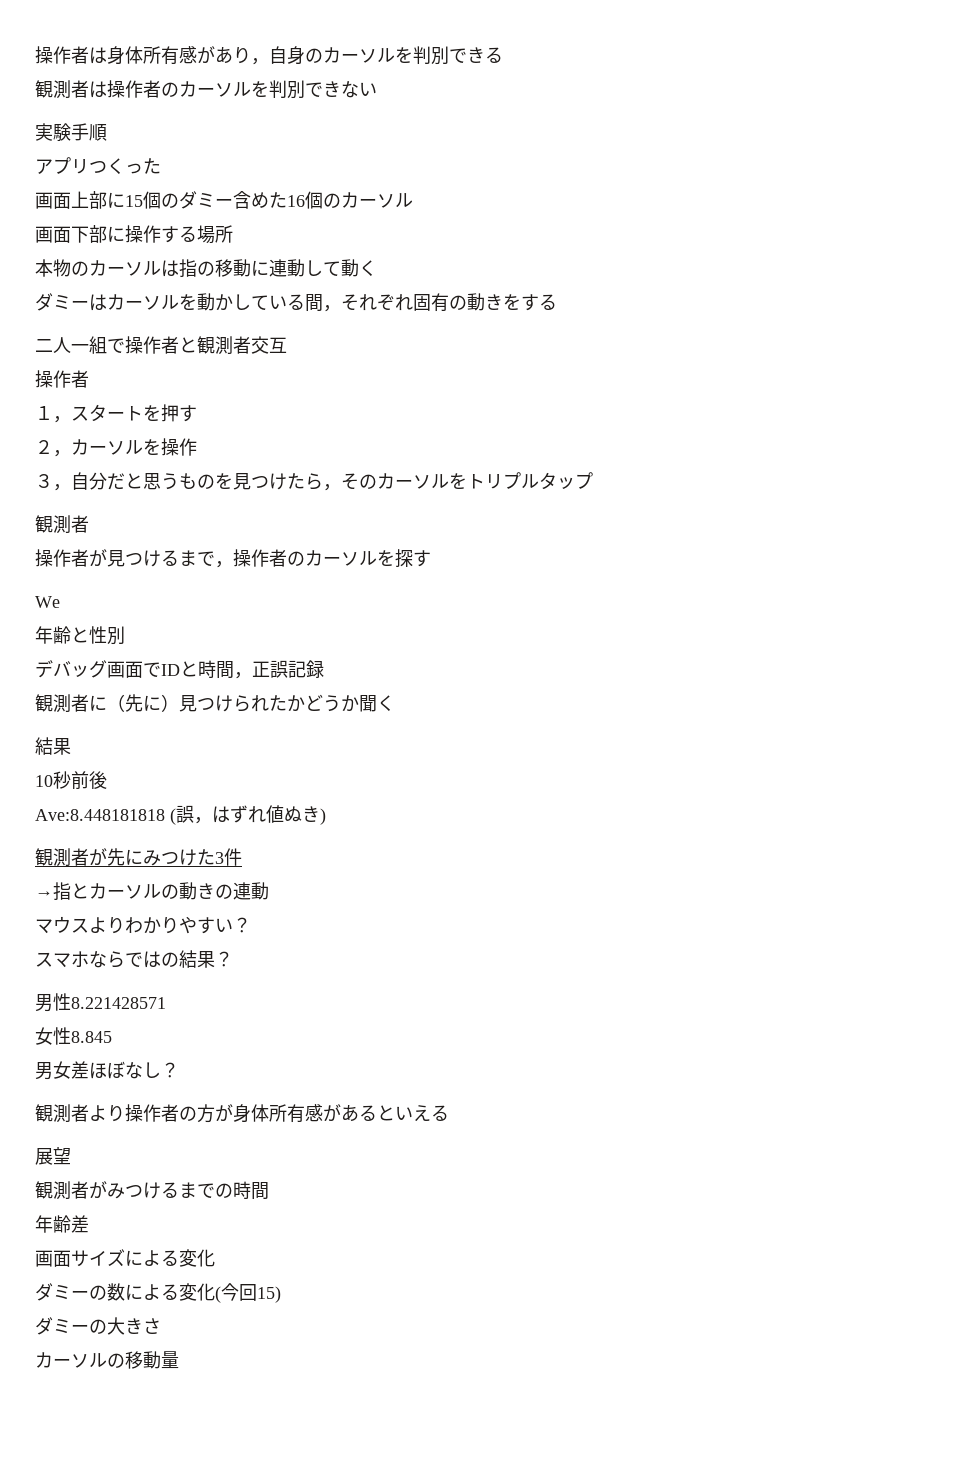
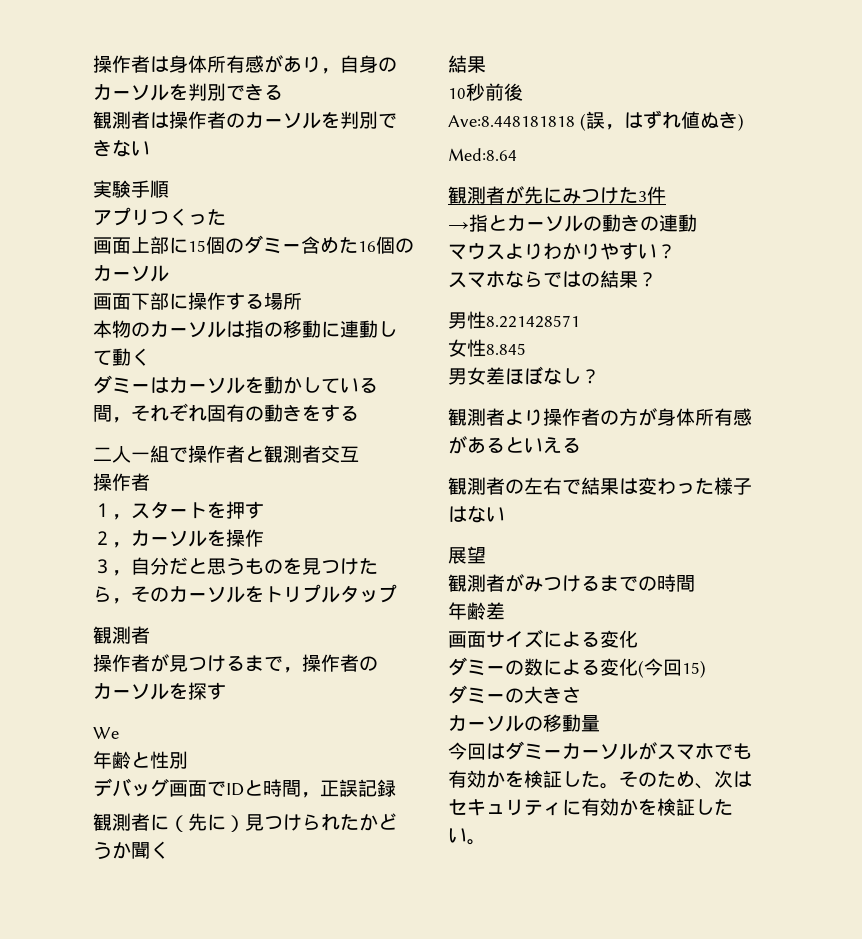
(326, 816) none -> [448,148,517,161] // Med:8.64
(449, 1113) none -> [448,477,752,495] [448,506,505,523] // 観測者の左右で結果は変わった様子はない
(179, 1360) none -> [448,741,752,760] [448,770,752,789] [448,798,733,816] [448,828,486,845] // 今回はダミーカーソルがスマホでも有効かを検証した。そのため、次はセキュリティに有効かを検証したい。

